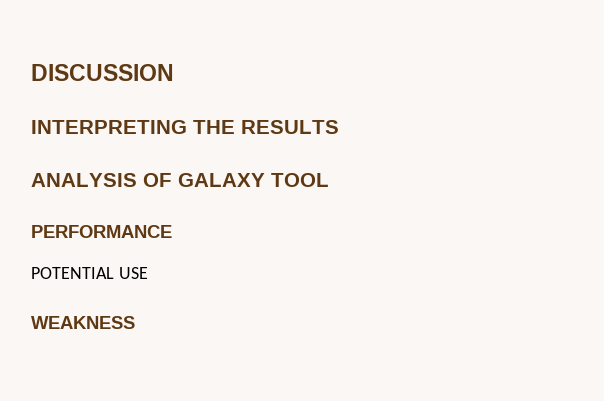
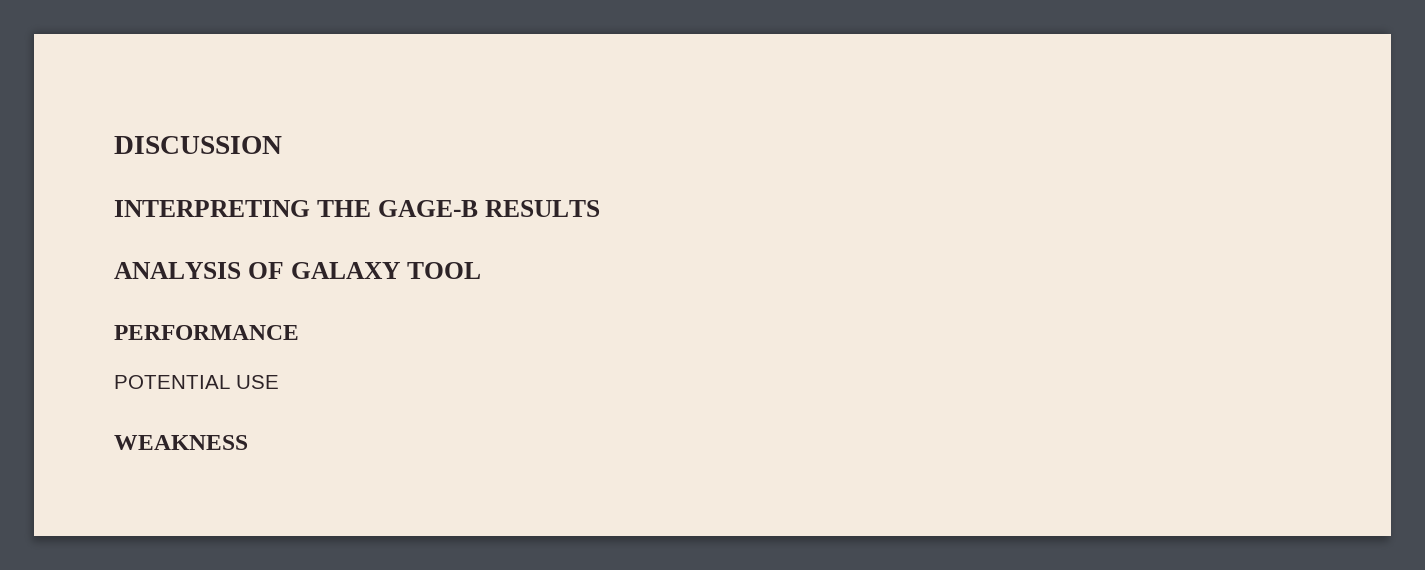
(235, 127) none -> [377,200,478,217] GAGE-B

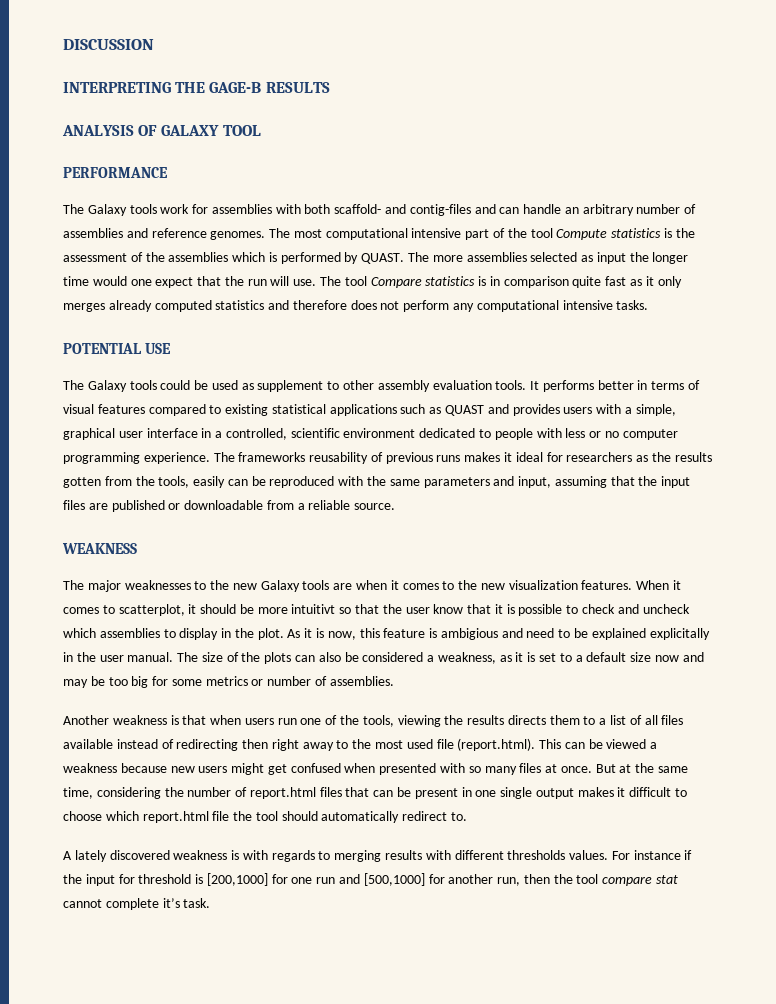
[114,375,279,389] [114,435,248,450] POTENTIAL USE // WEAKNESS -> [63,204,697,216] [63,228,695,240] [63,252,689,264] [63,276,682,288] [63,300,649,312] [63,343,171,354] [63,380,701,392] [63,404,676,416] [63,428,678,440] [63,452,712,464] [63,476,691,488] [63,500,396,512] [62,543,137,554] [63,580,682,592] [63,604,690,616] [63,628,710,640] [63,652,704,664] [63,676,394,688] [63,715,684,727] [63,738,658,751] [63,763,689,775] [63,787,688,799] [63,811,468,823] [63,850,693,862] [63,873,679,886] [63,898,211,910] The Galaxy tools work for assemblies with both scaffold- and contig-files and can handle an arbitrary number of assemblies and reference genomes. The most computational intensive part of the tool Compute statistics is the assessment of the assemblies which is performed by QUAST. The more assemblies selected as input the longer time would one expect that the run will use. The tool Compare statistics is in comparison quite fast as it only merges already computed statistics and therefore does not perform any computational intensive tasks. // POTENTIAL USE // The Galaxy tools could be used as supplement to other assembly evaluation tools. It performs better in terms of visual features compared to existing statistical applications such as QUAST and provides users with a simple, graphical user interface in a controlled, scientific environment dedicated to people with less or no computer programming experience. The frameworks reusability of previous runs makes it ideal for researchers as the results gotten from the tools, easily can be reproduced with the same parameters and input, assuming that the input files are published or downloadable from a reliable source. // WEAKNESS // The major weaknesses to the new Galaxy tools are when it comes to the new visualization features. When it comes to scatterplot, it should be more intuitivt so that the user know that it is possible to check and uncheck which assemblies to display in the plot. As it is now, this feature is ambigious and need to be explained explicitally in the user manual. The size of the plots can also be considered a weakness, as it is set to a default size now and may be too big for some metrics or number of assemblies. // Another weakness is that when users run one of the tools, viewing the results directs them to a list of all files available instead of redirecting then right away to the most used file (report.html). This can be viewed a weakness because new users might get confused when presented with so many files at once. But at the same time, considering the number of report.html files that can be present in one single output makes it difficult to choose which report.html file the tool should automatically redirect to. // A lately discovered weakness is with regards to merging results with different thresholds values. For instance if the input for threshold is [200,1000] for one run and [500,1000] for another run, then the tool compare stat cannot complete it’s task.

